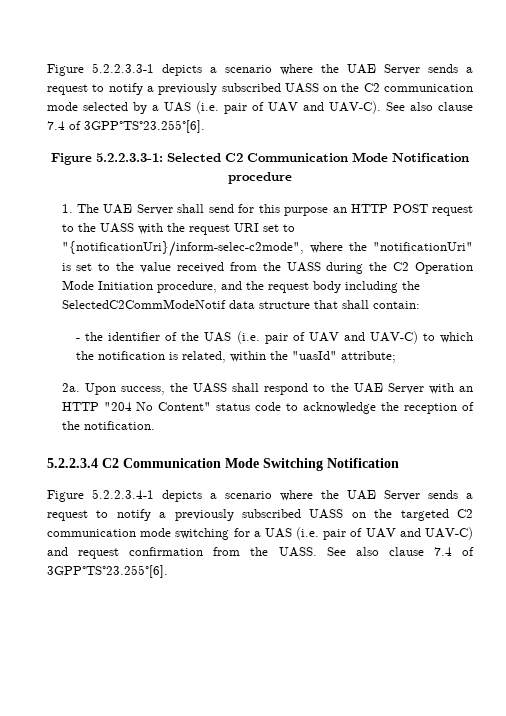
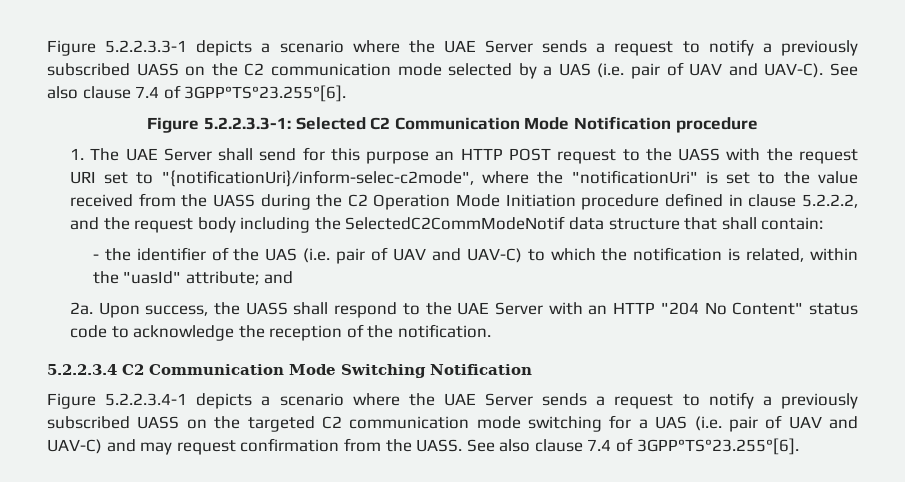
[156,281,217,293] procedure, -> [581,193,859,210] procedure defined in clause 5.2.2.2,
(397, 357) none -> [263,271,293,284] and
(68, 551) none -> [140,442,173,455] may

